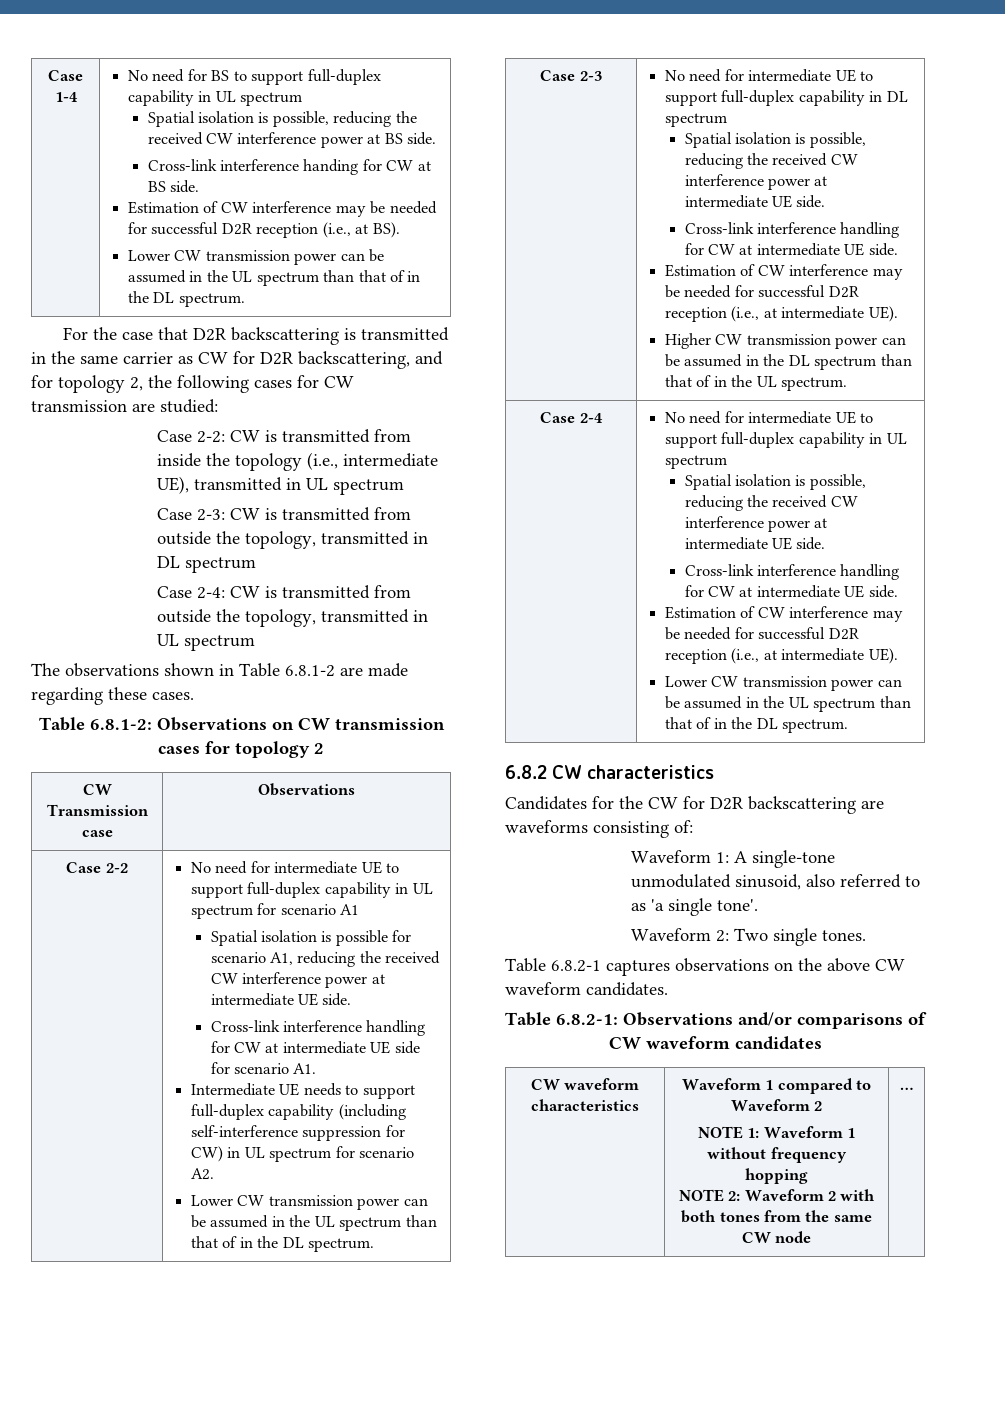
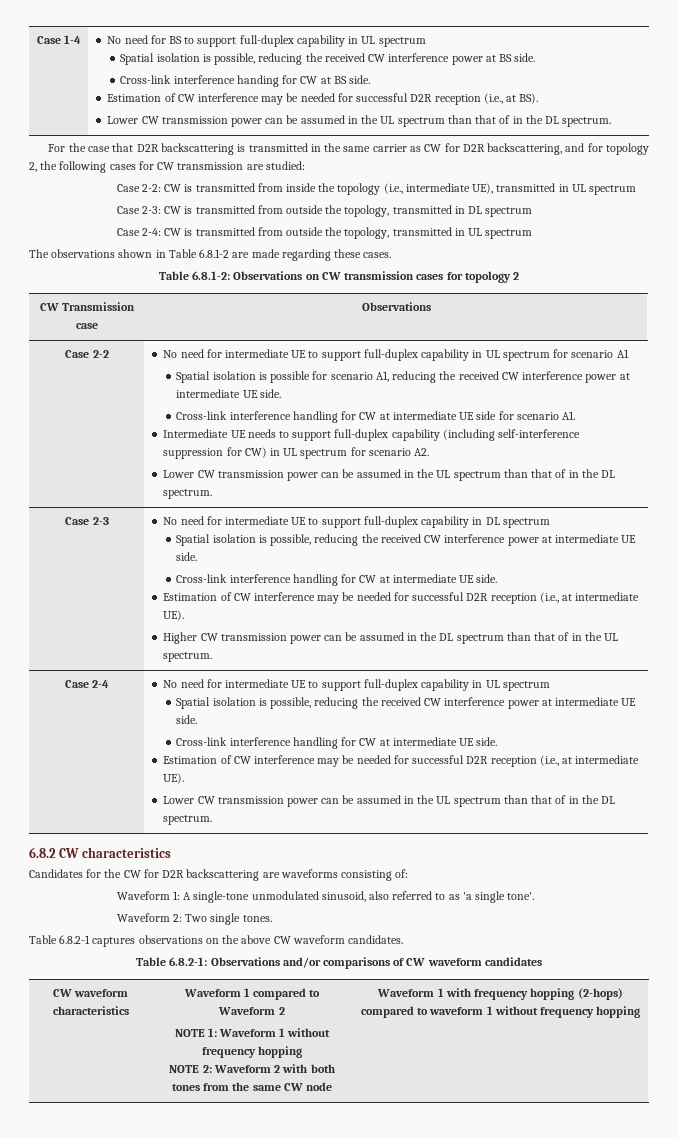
[900,1087,913,1090] … -> [377,988,623,1000] [360,1006,641,1018] Waveform 1 with frequency hopping (2-hops) compared to waveform 1 without frequency hopping

